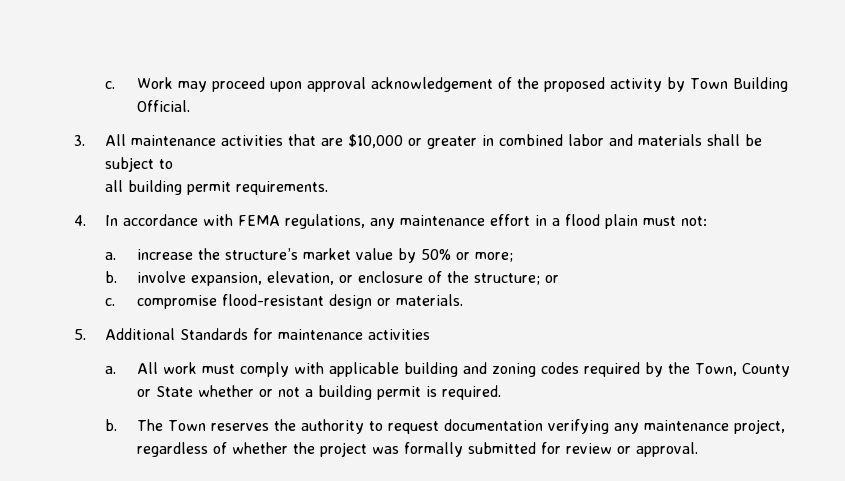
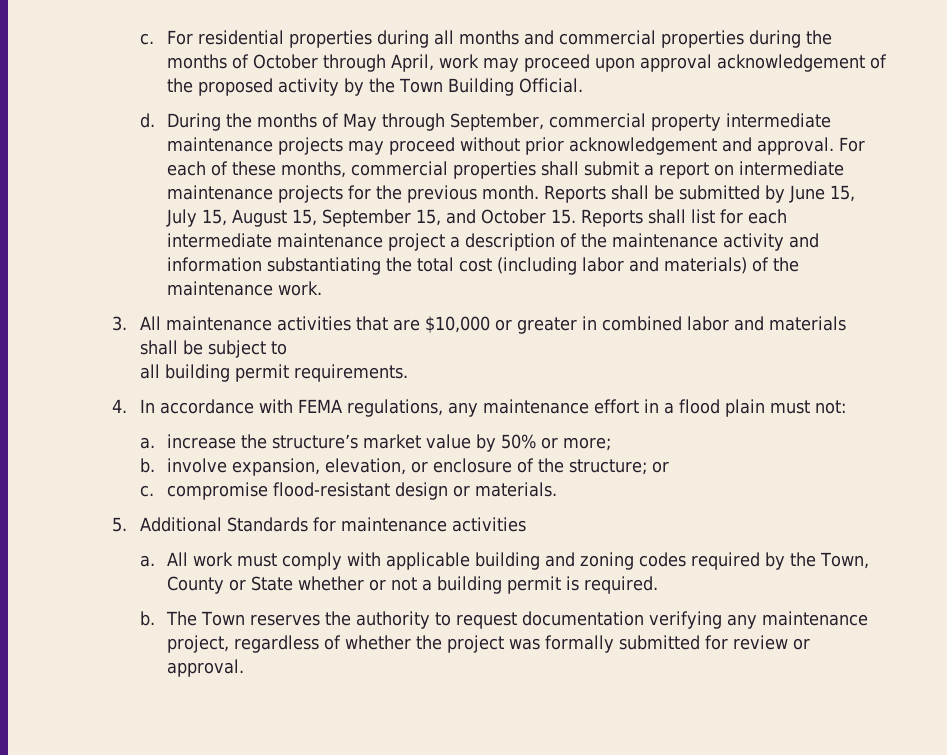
[105,77,173,89] c. Work -> [139,30,833,48] [167,54,480,72] c. For residential properties during all months and commercial properties during the months of October through April, work
(685, 84) none -> [369,78,396,93] the
(190, 106) none -> [139,113,832,131] [167,137,866,155] [167,161,845,179] [167,185,856,203] [166,209,788,227] [167,233,820,251] [167,257,800,275] [167,281,323,296] // d. During the months of May through September, commercial property intermediate maintenance projects may proceed without prior acknowledgement and approval. For each of these months, commercial properties shall submit a report on intermediate maintenance projects for the previous month. Reports shall be submitted by June 15, July 15, August 15, September 15, and October 15. Reports shall list for each intermediate maintenance project a description of the maintenance activity and information substantiating the total cost (including labor and materials) of the maintenance work.

